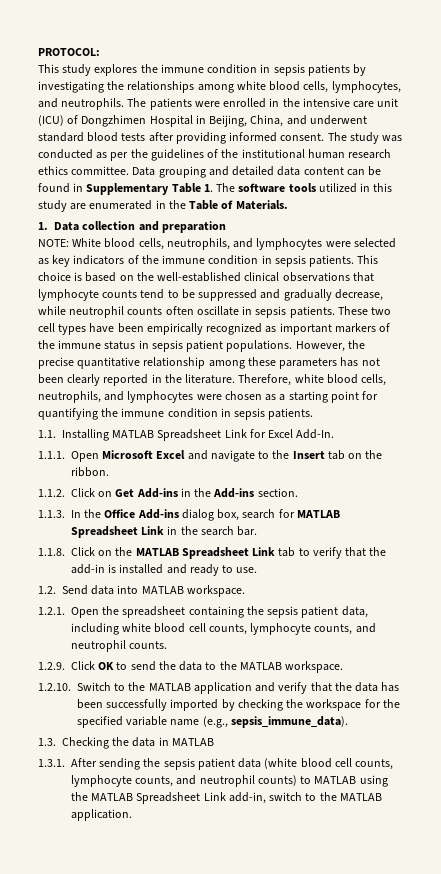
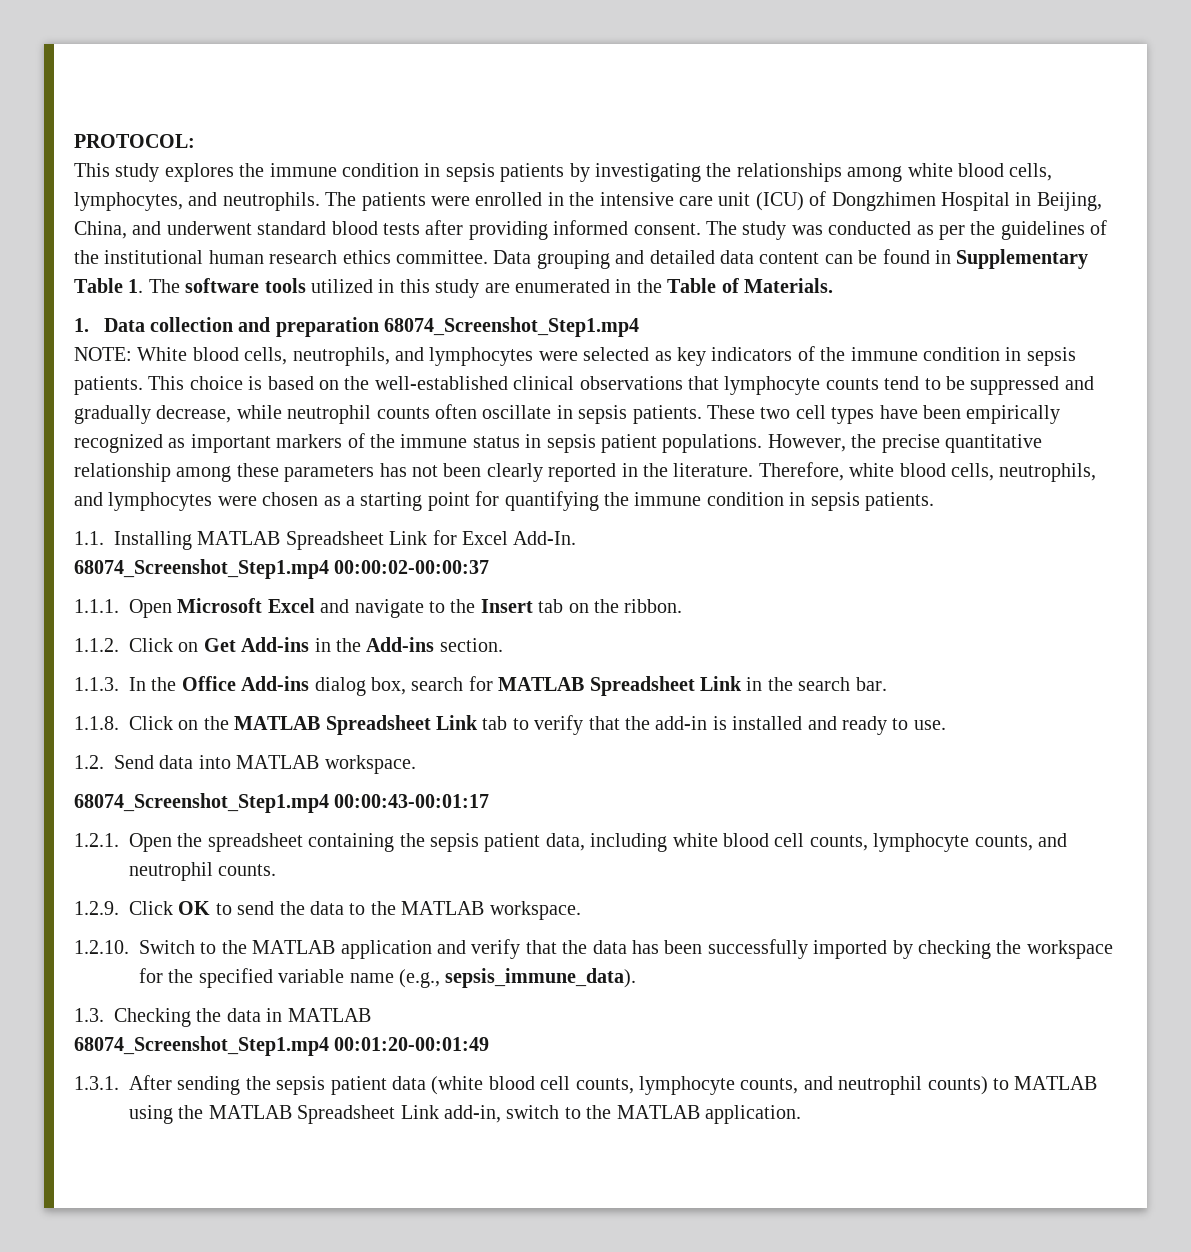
(226, 227) none -> [384,317,640,337] 68074_Screenshot_Step1.mp4
(335, 434) none -> [74,559,490,579] // 68074_Screenshot_Step1.mp4 00:00:02-00:00:37
(245, 591) none -> [74,793,490,813] // 68074_Screenshot_Step1.mp4 00:00:43-00:01:17
(214, 742) none -> [74,1036,490,1056] // 68074_Screenshot_Step1.mp4 00:01:20-00:01:49

